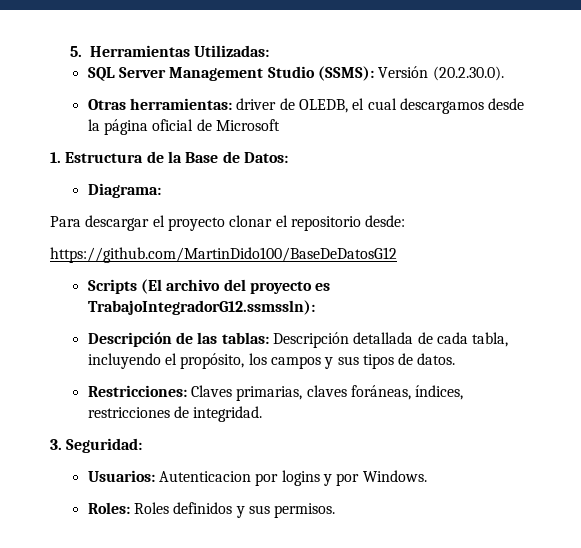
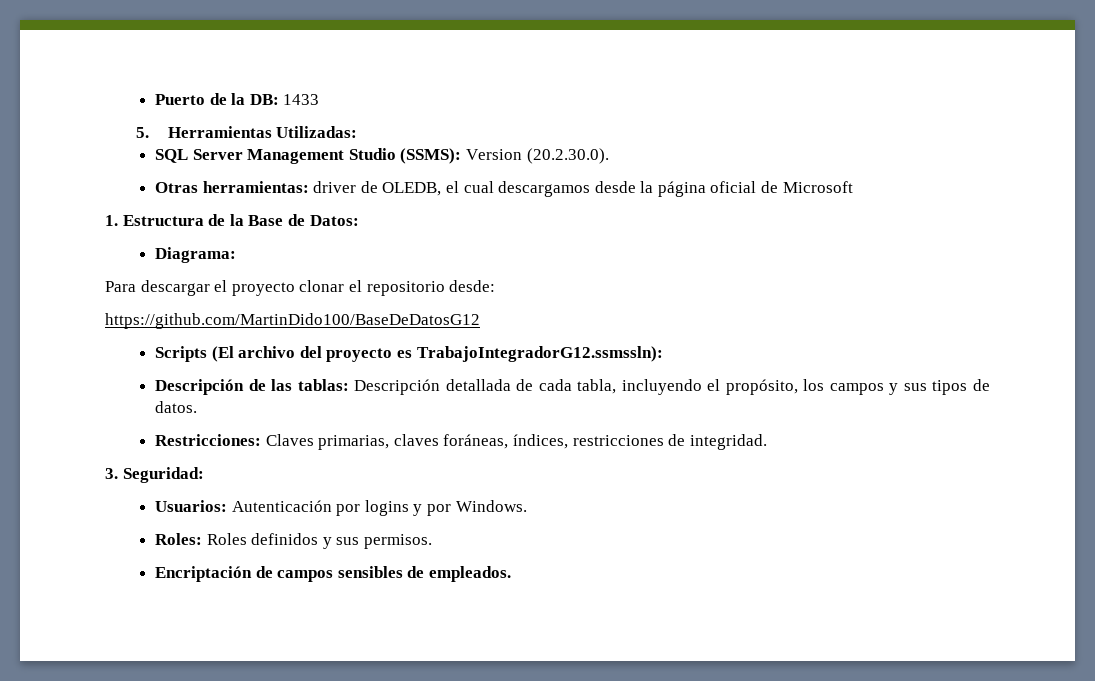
(69, 51) none -> [154,93,320,105] Puerto de la DB: 1433 //
[378,66,429,78] Versión -> [465,149,522,160] Version
[158,471,251,482] Autenticacion -> [231,500,332,512] Autenticación
(336, 510) none -> [154,566,511,582] // Encriptación de campos sensibles de empleados.

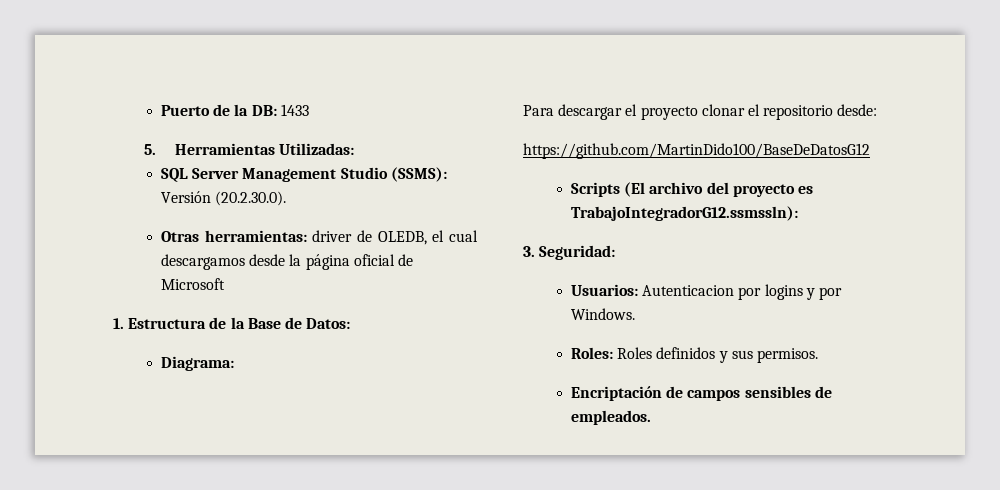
[465,149,522,160] Version -> [161,191,212,203] Versión
[154,379,991,395] [154,401,197,413] [154,434,767,450] // Descripción de las tablas: Descripción detallada de cada tabla, incluyendo el propósito, los campos y sus tipos de datos. // Restricciones: Claves primarias, claves foráneas, índices, restricciones de integridad. -> (799, 213) none
[231,500,332,512] Autenticación -> [642,285,735,296] Autenticacion

